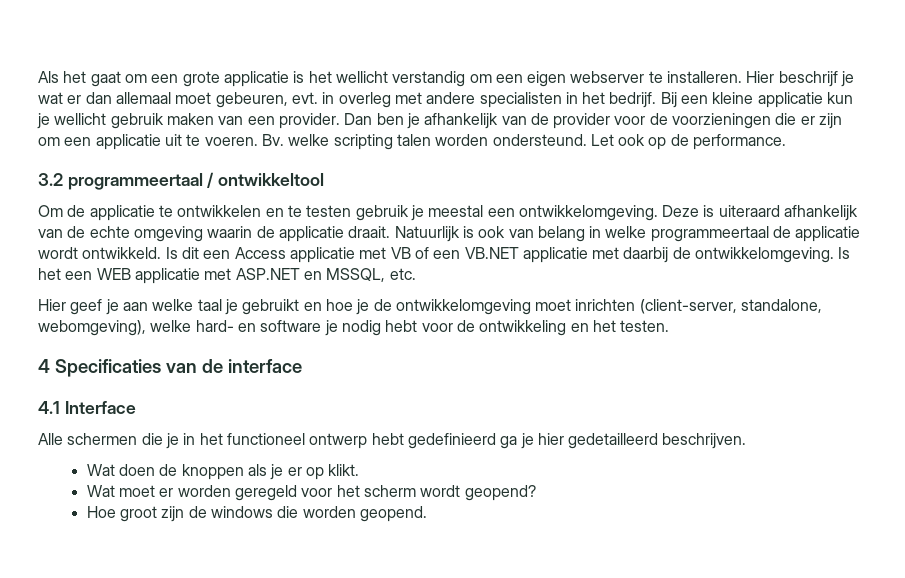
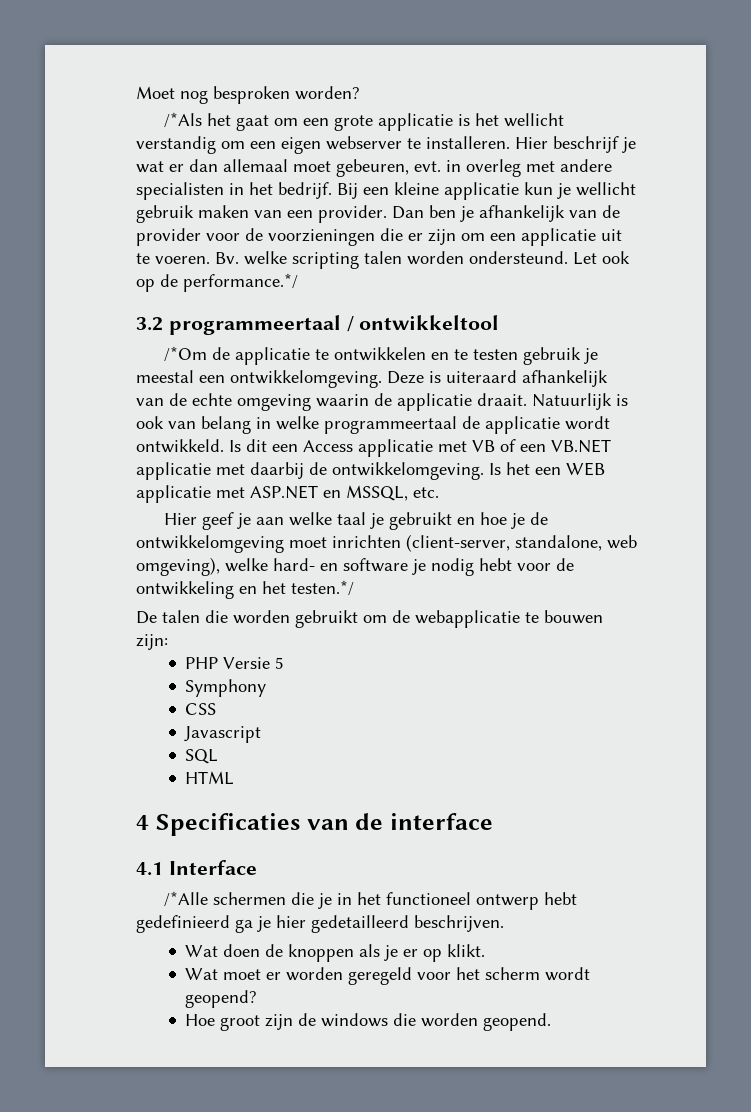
[38,71,59,83] Als -> [136,86,360,104] [164,112,203,128] Moet nog besproken worden? // /*Als
[693,134,787,150] performance. -> [183,273,298,292] performance.*/
[38,205,63,217] Om -> [164,346,208,362] /*Om
[38,320,146,336] webomgeving), -> [607,535,637,549] [136,557,220,576] web omgeving),
[620,320,670,332] testen. -> [291,580,354,596] [136,610,603,628] [136,634,168,650] [185,657,285,669] [185,679,267,697] [185,703,217,715] [184,726,262,743] [185,749,219,764] [185,771,235,785] testen.*/ // De talen die worden gebruikt om de webapplicatie te bouwen zijn: // PHP Versie 5 // Symphony // CSS // Javascript // SQL // HTML
[38,433,63,445] Alle -> [164,891,209,907] /*Alle

